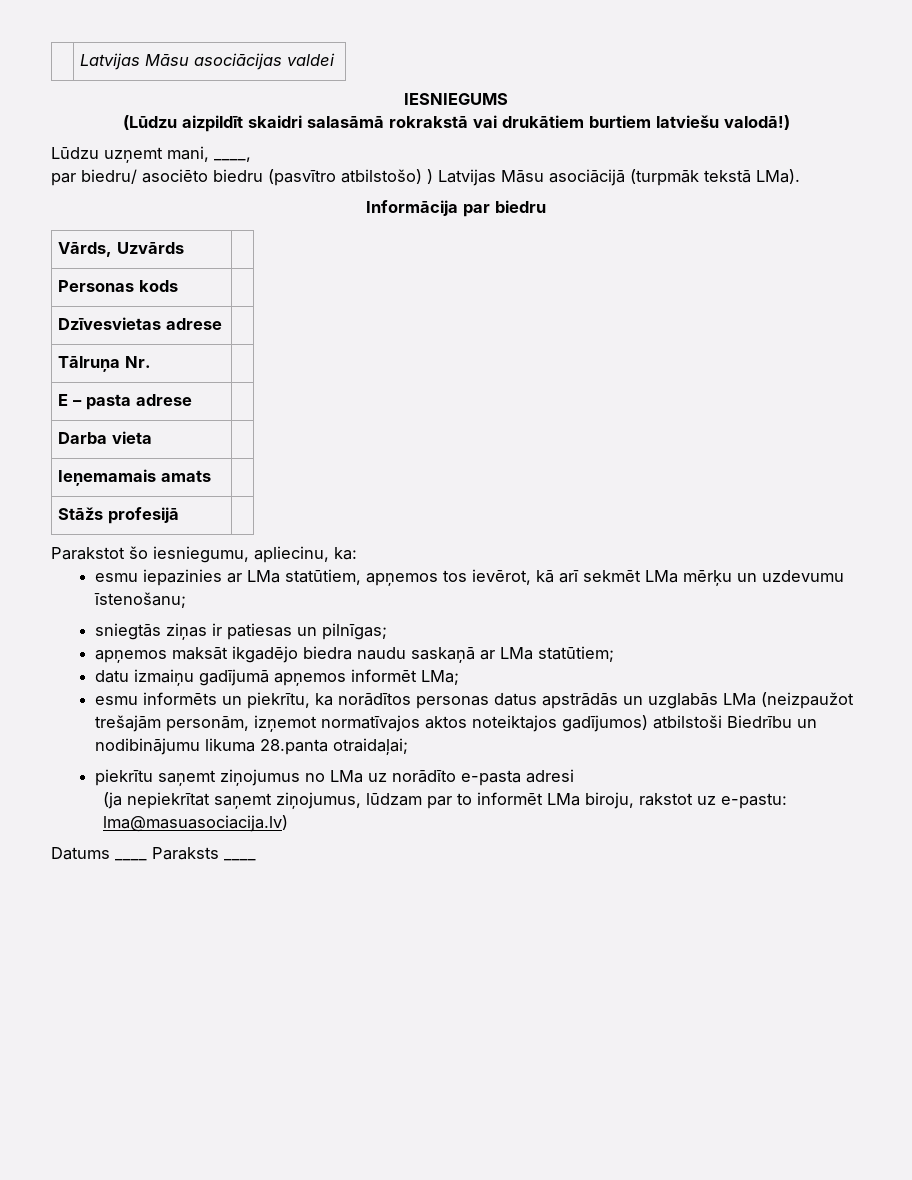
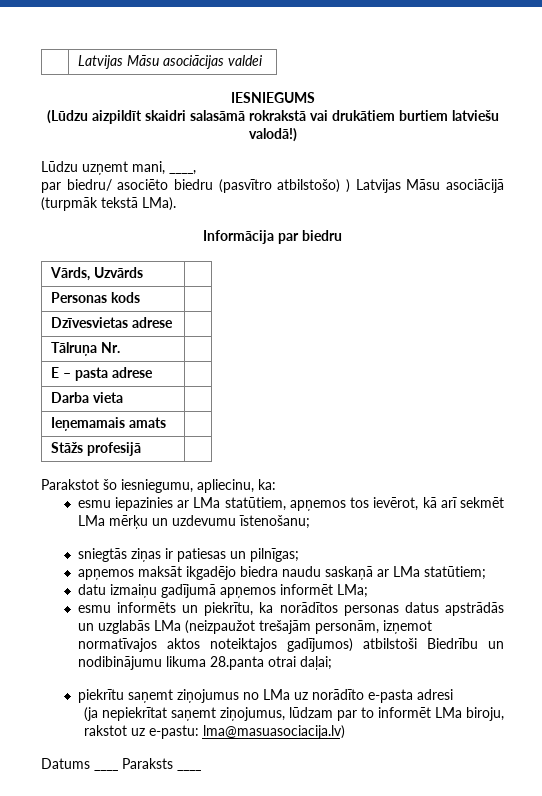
[332,738,408,755] otraidaļai; -> [267,656,332,670] otrai daļai;

